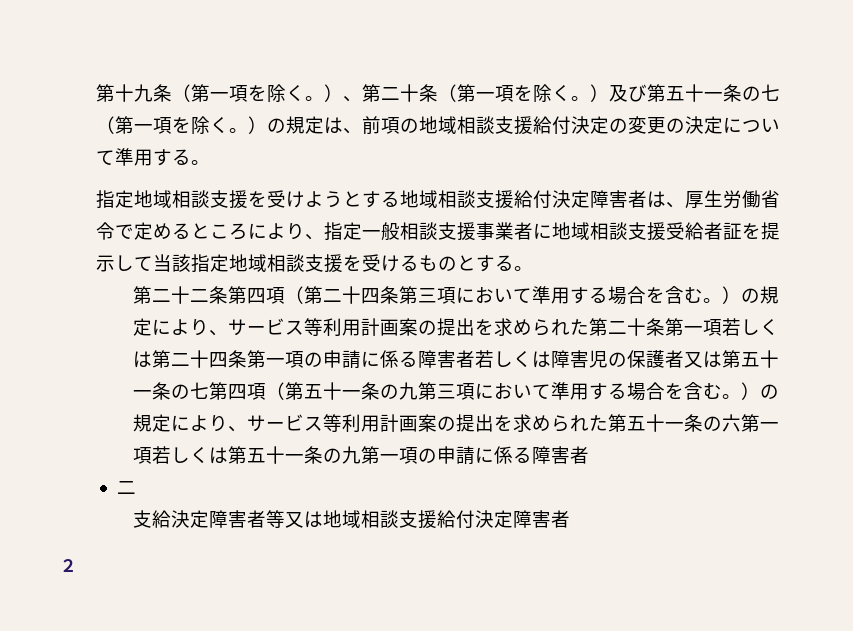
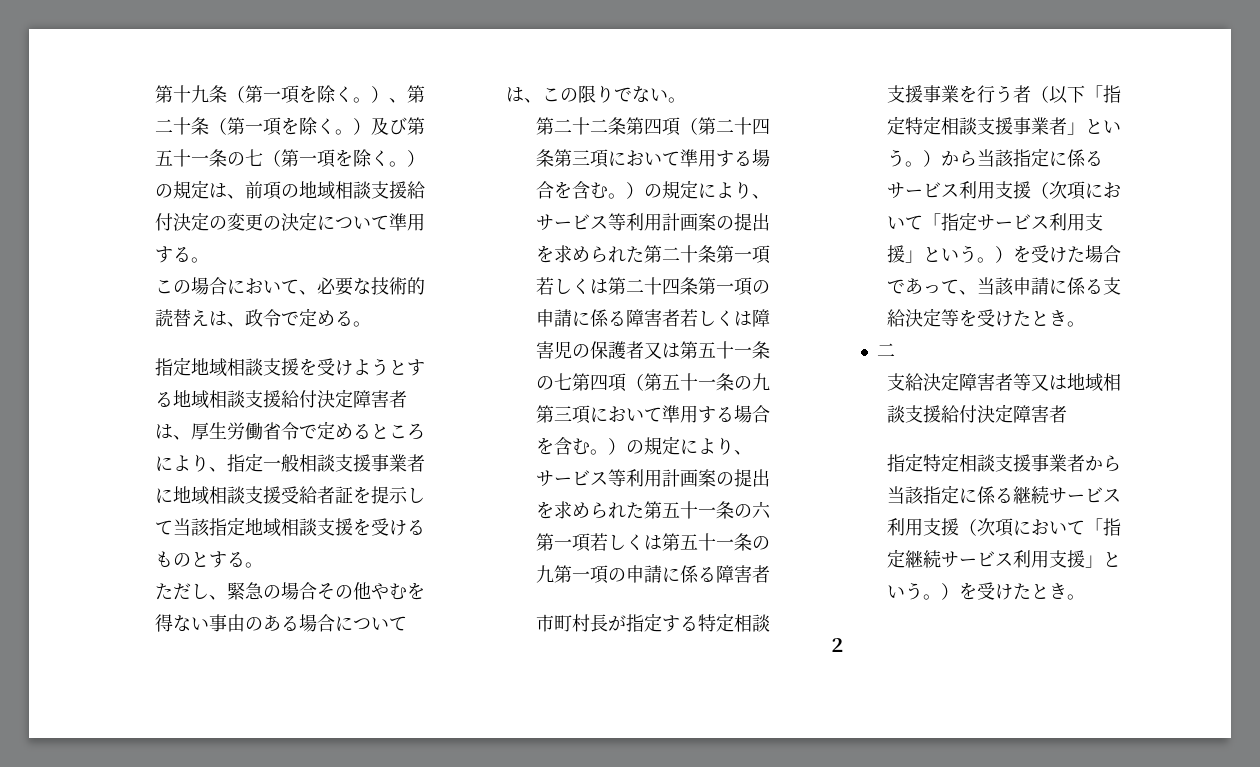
(211, 162) none -> [155,277,426,296] [155,308,372,327] // この場合において、必要な技術的読替えは、政令で定める。
(534, 268) none -> [155,582,426,600] [155,614,408,632] [506,85,687,103] // ただし、緊急の場合その他やむを得ない事由のある場合については、この限りでない。
(589, 455) none -> [535,613,770,632] [886,85,1121,104] [886,116,1121,135] [886,148,1103,168] [886,181,1121,200] [886,212,1103,231] [886,245,1121,263] [886,277,1121,296] [886,308,1085,327] // 市町村長が指定する特定相談支援事業を行う者（以下「指定特定相談支援事業者」という。）から当該指定に係るサービス利用支援（次項において「指定サービス利用支援」という。）を受けた場合であって、当該申請に係る支給決定等を受けたとき。
(570, 519) none -> [886,453,1121,472] [886,485,1121,505] [886,518,1121,537] [886,549,1121,568] [886,582,1085,600] // 指定特定相談支援事業者から当該指定に係る継続サービス利用支援（次項において「指定継続サービス利用支援」という。）を受けたとき。

